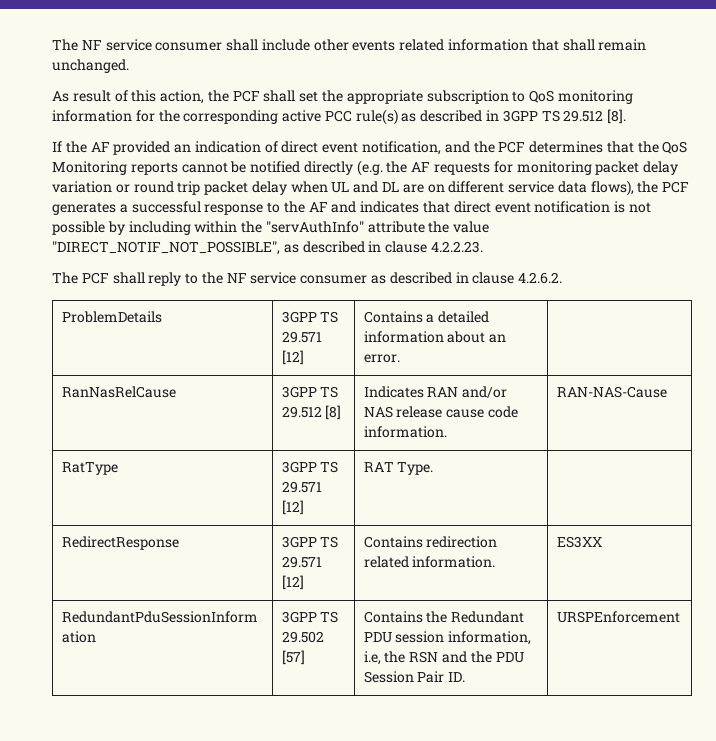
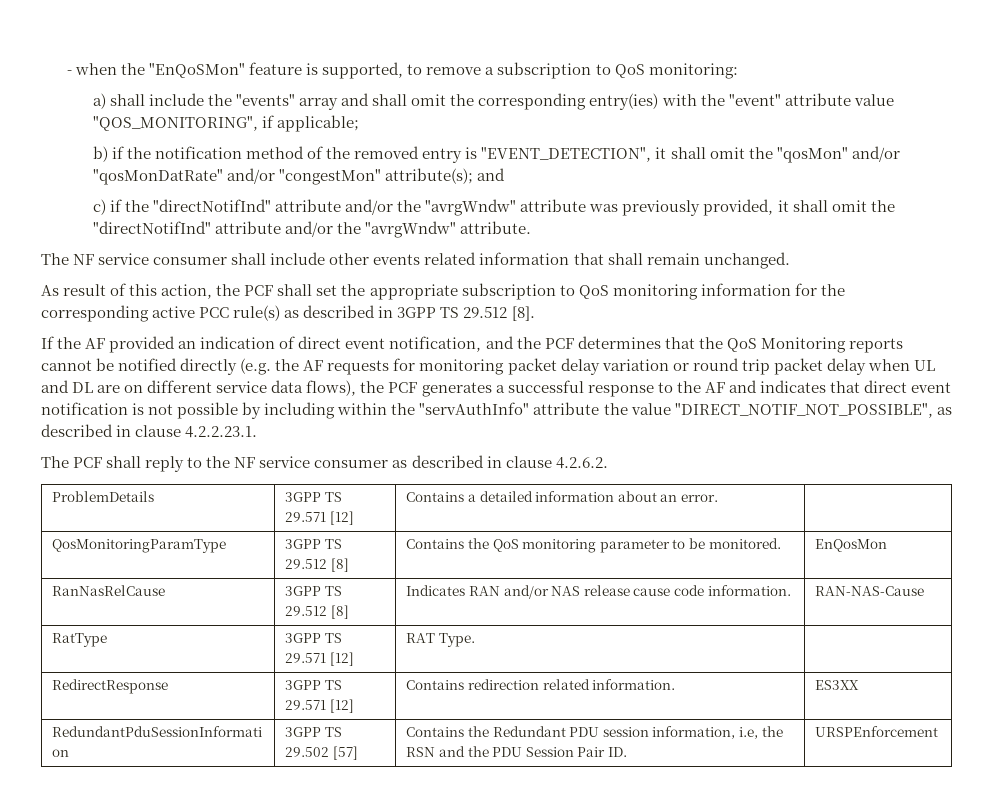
(52, 45) none -> [66,62,738,79] [92,93,894,110] [92,115,360,132] [92,146,900,163] [92,168,506,185] [92,199,895,216] [92,221,532,238] - when the "EnQoSMon" feature is supported, to remove a subscription to QoS monitoring: // a) shall include the "events" array and shall omit the corresponding entry(ies) with the "event" attribute value "QOS_MONITORING", if applicable; // b) if the notification method of the removed entry is "EVENT_DETECTION", it shall omit the "qosMon" and/or "qosMonDatRate" and/or "congestMon" attribute(s); and // c) if the "directNotifInd" attribute and/or the "avrgWndw" attribute was previously provided, it shall omit the "directNotifInd" attribute and/or the "avrgWndw" attribute. //
[430,241,483,253] 4.2.2.23. -> [185,426,258,438] 4.2.2.23.1.
(400, 358) none -> [52,539,227,553] [285,539,342,549] [285,558,349,572] [406,538,781,553] [815,539,888,552] // QosMonitoringParamType | 3GPP TS 29.512 [8] | Contains the QoS monitoring parameter to be monitored. | EnQosMon

